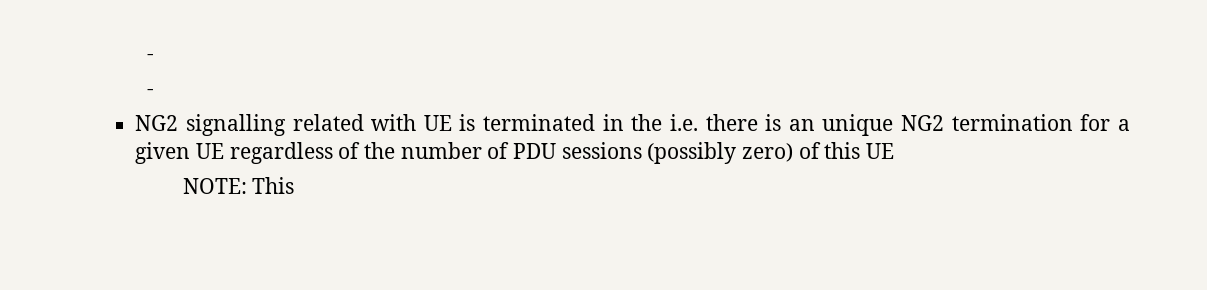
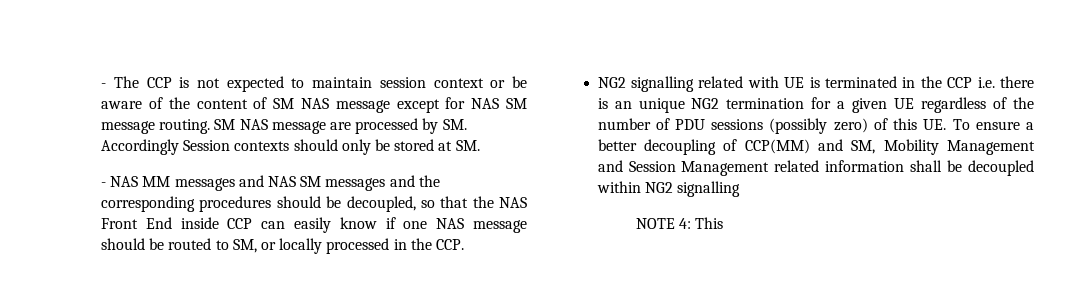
[147,54,155,61] [147,89,155,96] - // - -> [101,76,528,92] [101,97,527,113] [101,118,467,134] [101,139,480,155] [101,175,440,191] [101,196,528,212] [101,217,527,233] [101,238,464,254] - The CCP is not expected to maintain session context or be aware of the content of SM NAS message except for NAS SM message routing. SM NAS message are processed by SM. Accordingly Session contexts should only be stored at SM. // - NAS MM messages and NAS SM messages and the corresponding procedures should be decoupled, so that the NAS Front End inside CCP can easily know if one NAS message should be routed to SM, or locally processed in the CCP.
(663, 122) none -> [947,77,973,88] CCP
[866,143,895,159] [182,178,247,194] UE // NOTE: -> [923,119,1035,130] [597,139,1035,155] [597,160,1034,176] [596,181,740,197] [635,218,691,229] UE. To ensure a better decoupling of CCP(MM) and SM, Mobility Management and Session Management related information shall be decoupled within NG2 signalling // NOTE 4:

